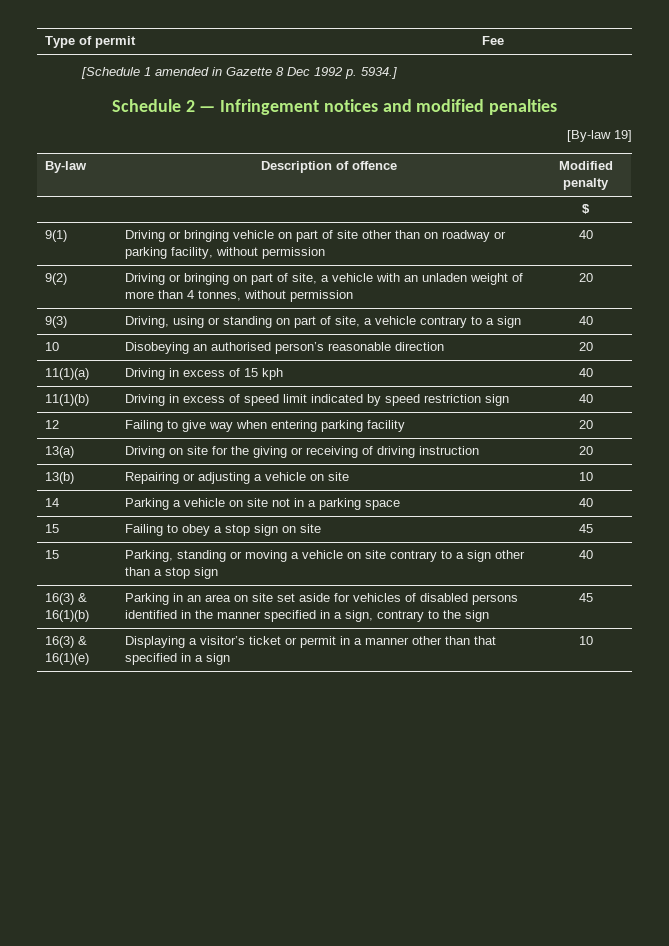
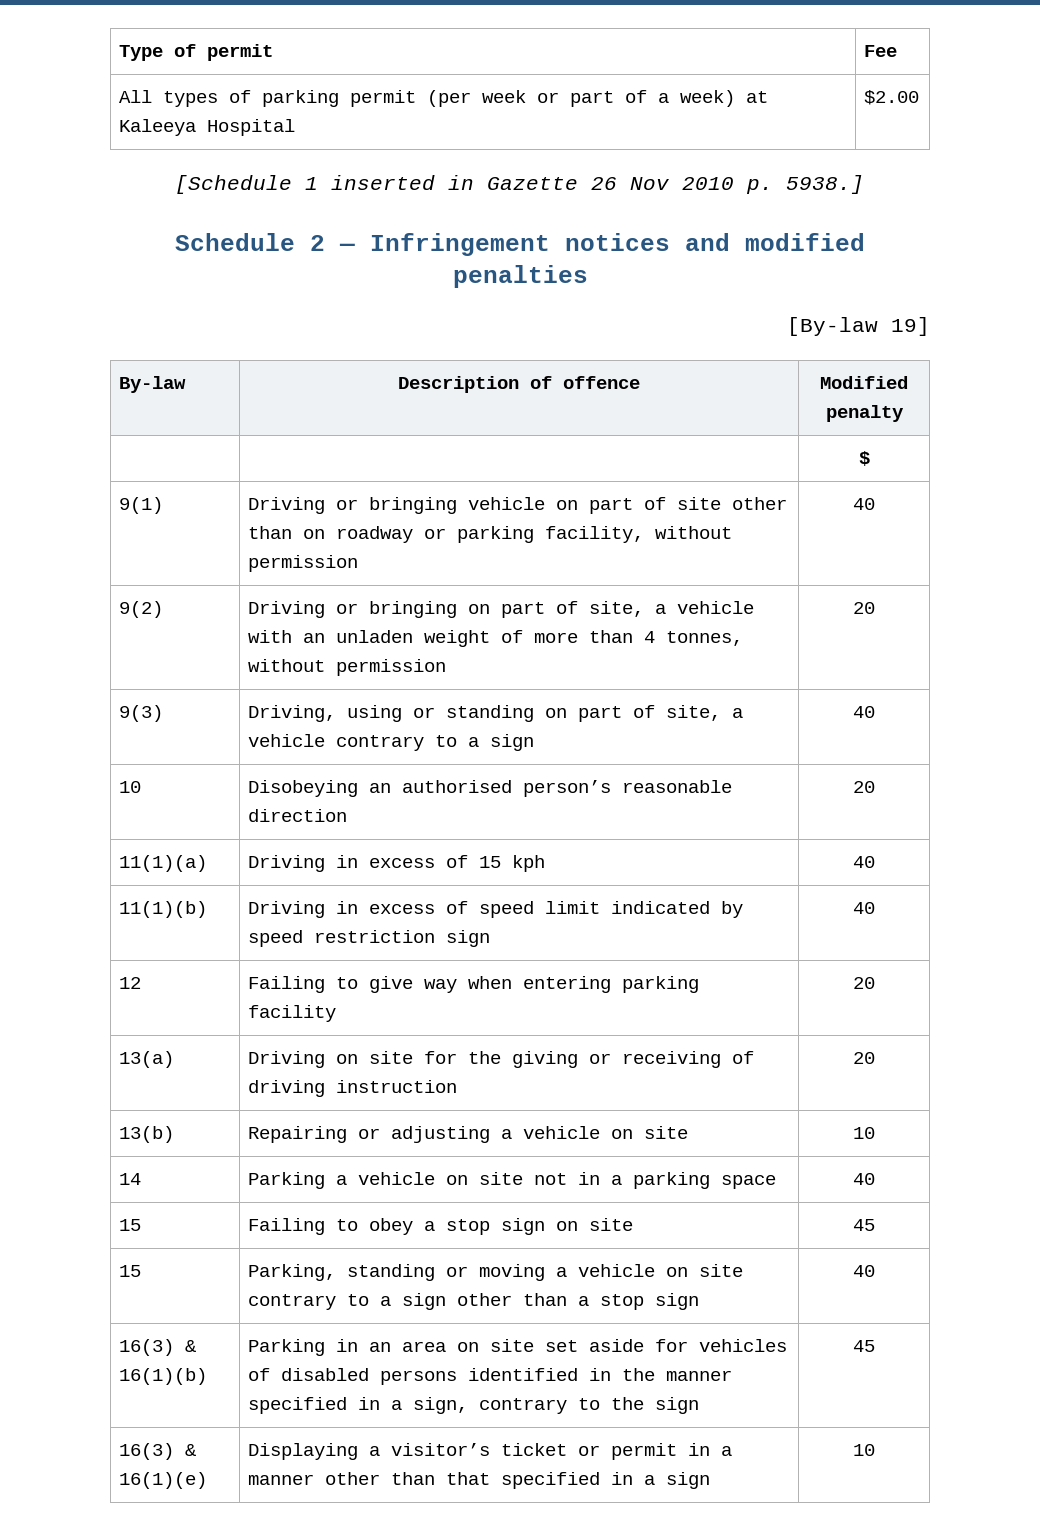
(504, 40) none -> [118,90,768,107] [118,119,295,136] [863,90,919,105] // All types of parking permit (per week or part of a week) at Kaleeya Hospital | $2.00
[154,67,209,76] amended -> [331,175,436,190] inserted
[275,67,397,79] 8 Dec 1992 p. 5934.] -> [591,175,865,194] 26 Nov 2010 p. 5938.]

